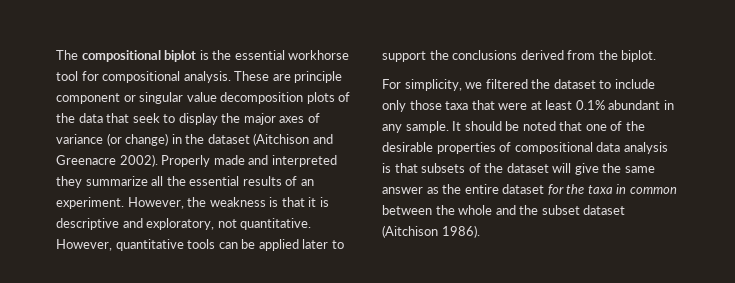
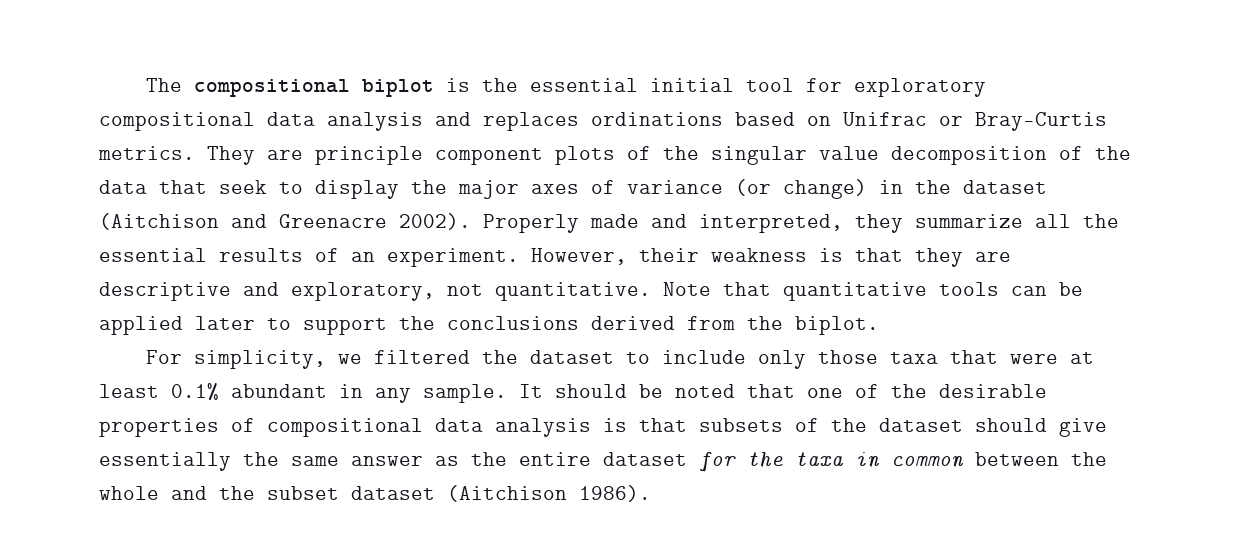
[288,50,350,60] workhorse -> [650,78,735,92] initial
[102,71,343,83] [56,93,136,104] compositional analysis. These are principle component or -> [854,78,987,97] [99,112,1107,131] [98,146,699,165] exploratory compositional data analysis and replaces ordinations based on Unifrac or Bray-Curtis metrics. They are principle component plots of the
[306,92,335,104] plots -> (1047, 155) none
[271,155,337,167] interpreted -> [699,214,843,233] interpreted,
[187,197,207,207] the -> [639,248,699,262] their
[308,197,329,207] it is -> [915,248,1011,267] they are
[56,239,112,251] However, -> [663,282,771,296] Note that
[552,163,599,175] will give -> [975,418,1107,437] [99,452,231,471] should give essentially

